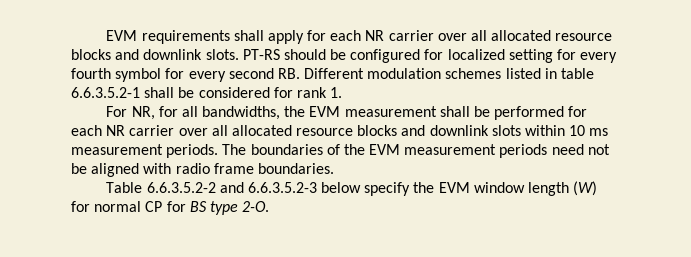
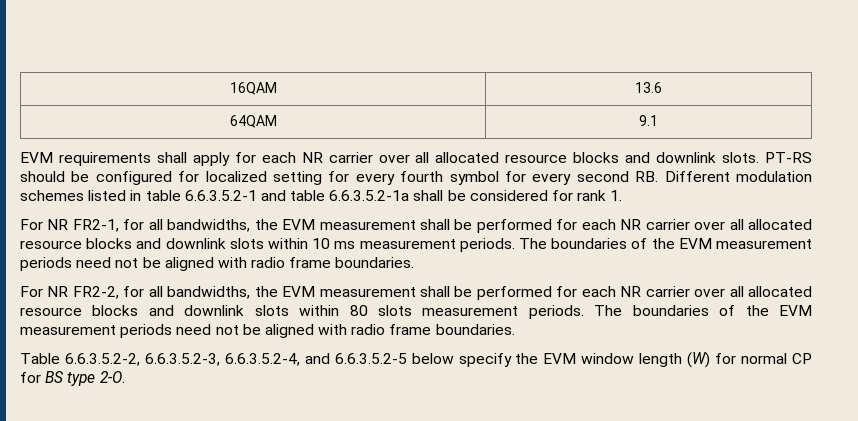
(106, 35) none -> [229,82,277,95] [635,82,662,93] [229,115,277,128] [639,115,658,126] 16QAM | 13.6 // 64QAM | 9.1 //
(140, 92) none -> [260,190,410,201] and table 6.6.3.5.2-1a
[131,106,155,120] NR, -> [47,219,119,232] NR FR2-1,
[106,182,317,193] Table 6.6.3.5.2-2 and 6.6.3.5.2-3 -> [20,286,813,300] [20,305,813,319] [20,324,515,338] [20,353,407,366] For NR FR2-2, for all bandwidths, the EVM measurement shall be performed for each NR carrier over all allocated resource blocks and downlink slots within 80 slots measurement periods. The boundaries of the EVM measurement periods need not be aligned with radio frame boundaries. // Table 6.6.3.5.2-2, 6.6.3.5.2-3, 6.6.3.5.2-4, and 6.6.3.5.2-5

